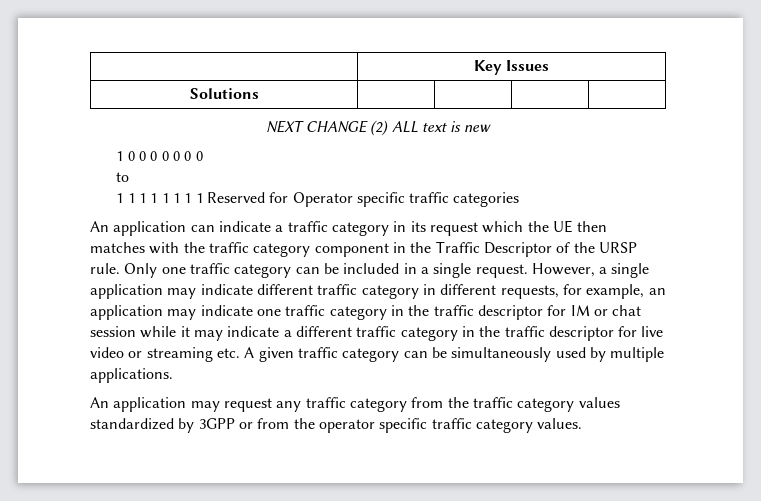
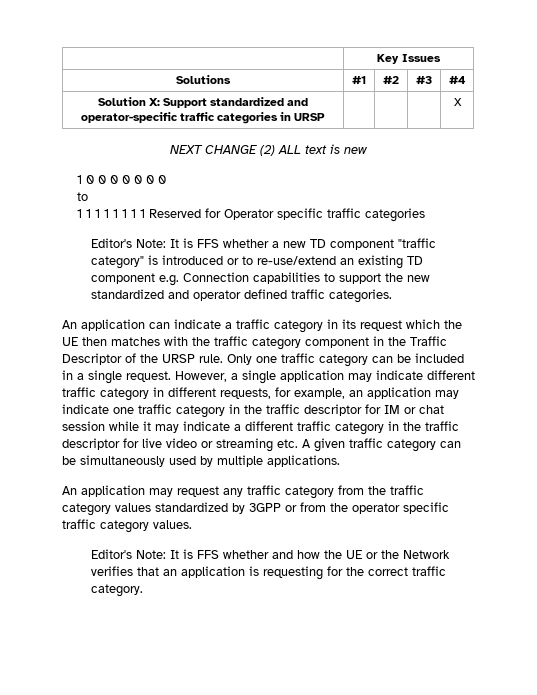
(259, 93) | | | -> [352,76,366,84] [383,76,399,84] [416,76,432,84] [448,76,466,84] [97,97,309,108] [80,112,326,124] [453,98,462,106] #1 | #2 | #3 | #4 // Solution X: Support standardized and operator-specific traffic categories in URSP | | | | X
(520, 199) none -> [91,238,437,250] [91,255,424,269] [91,272,431,286] [91,289,393,303] // Editor's Note: It is FFS whether a new TD component "traffic category" is introduced or to re-use/extend an existing TD component e.g. Connection capabilities to support the new standardized and operator defined traffic categories.
(583, 423) none -> [91,549,451,559] [91,566,447,580] [91,584,144,597] // Editor's Note: It is FFS whether and how the UE or the Network verifies that an application is requesting for the correct traffic category.

